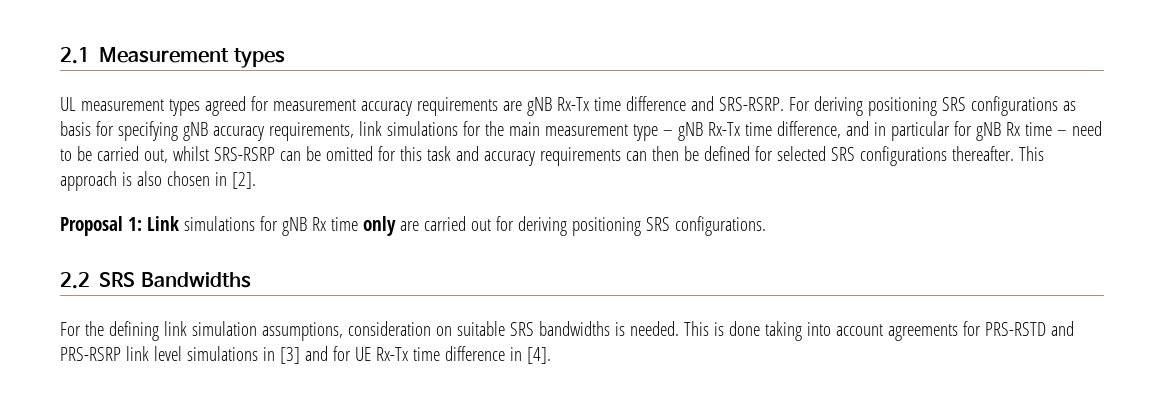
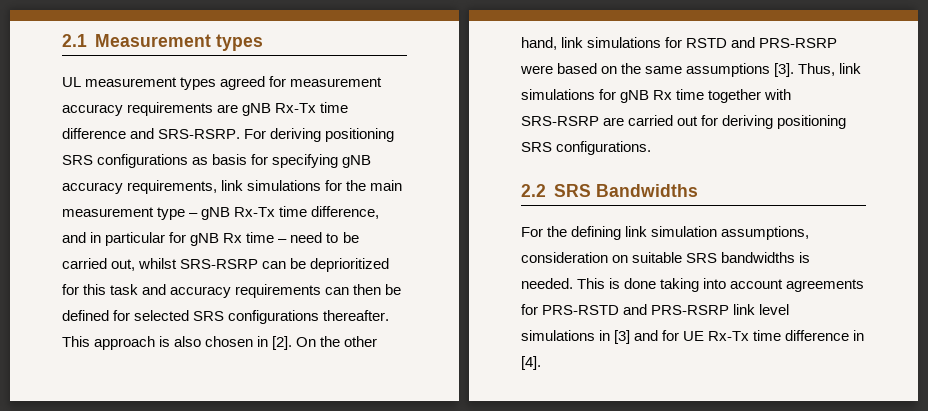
[325,146,373,161] omitted -> [310,258,390,272] deprioritized
[60,216,179,236] // Proposal 1: Link -> [296,336,378,347] [521,37,838,50] [520,63,862,77] On the other hand, link simulations for RSTD and PRS-RSRP were based on the same assumptions [3]. Thus, link
[362,216,396,236] only -> [708,89,792,103] [521,116,599,126] together with SRS-RSRP

